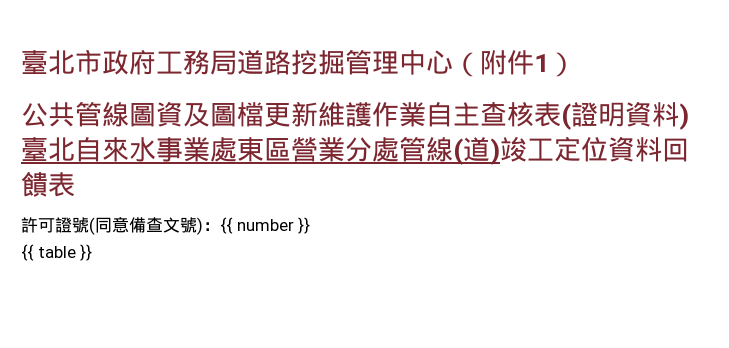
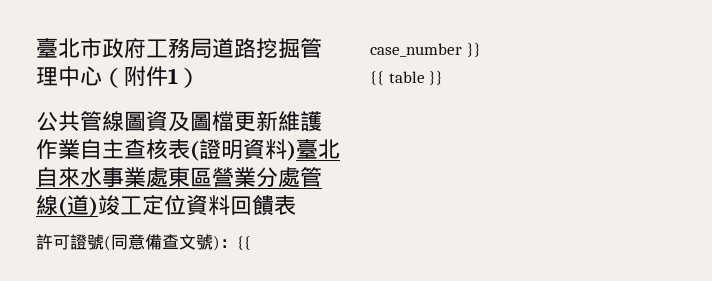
[236,219,294,231] number -> [370,43,462,57] case_number

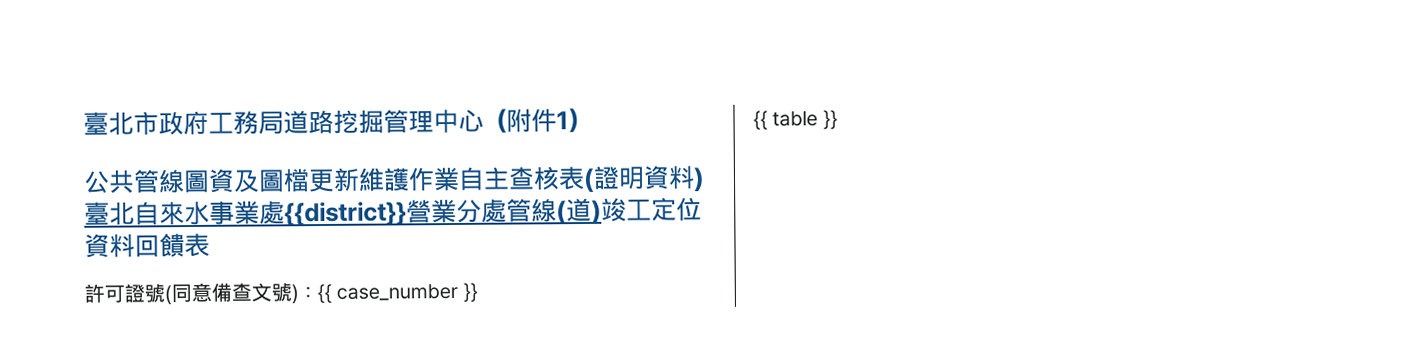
[168,167,212,187] 東區 -> [284,201,407,227] {{district}}

